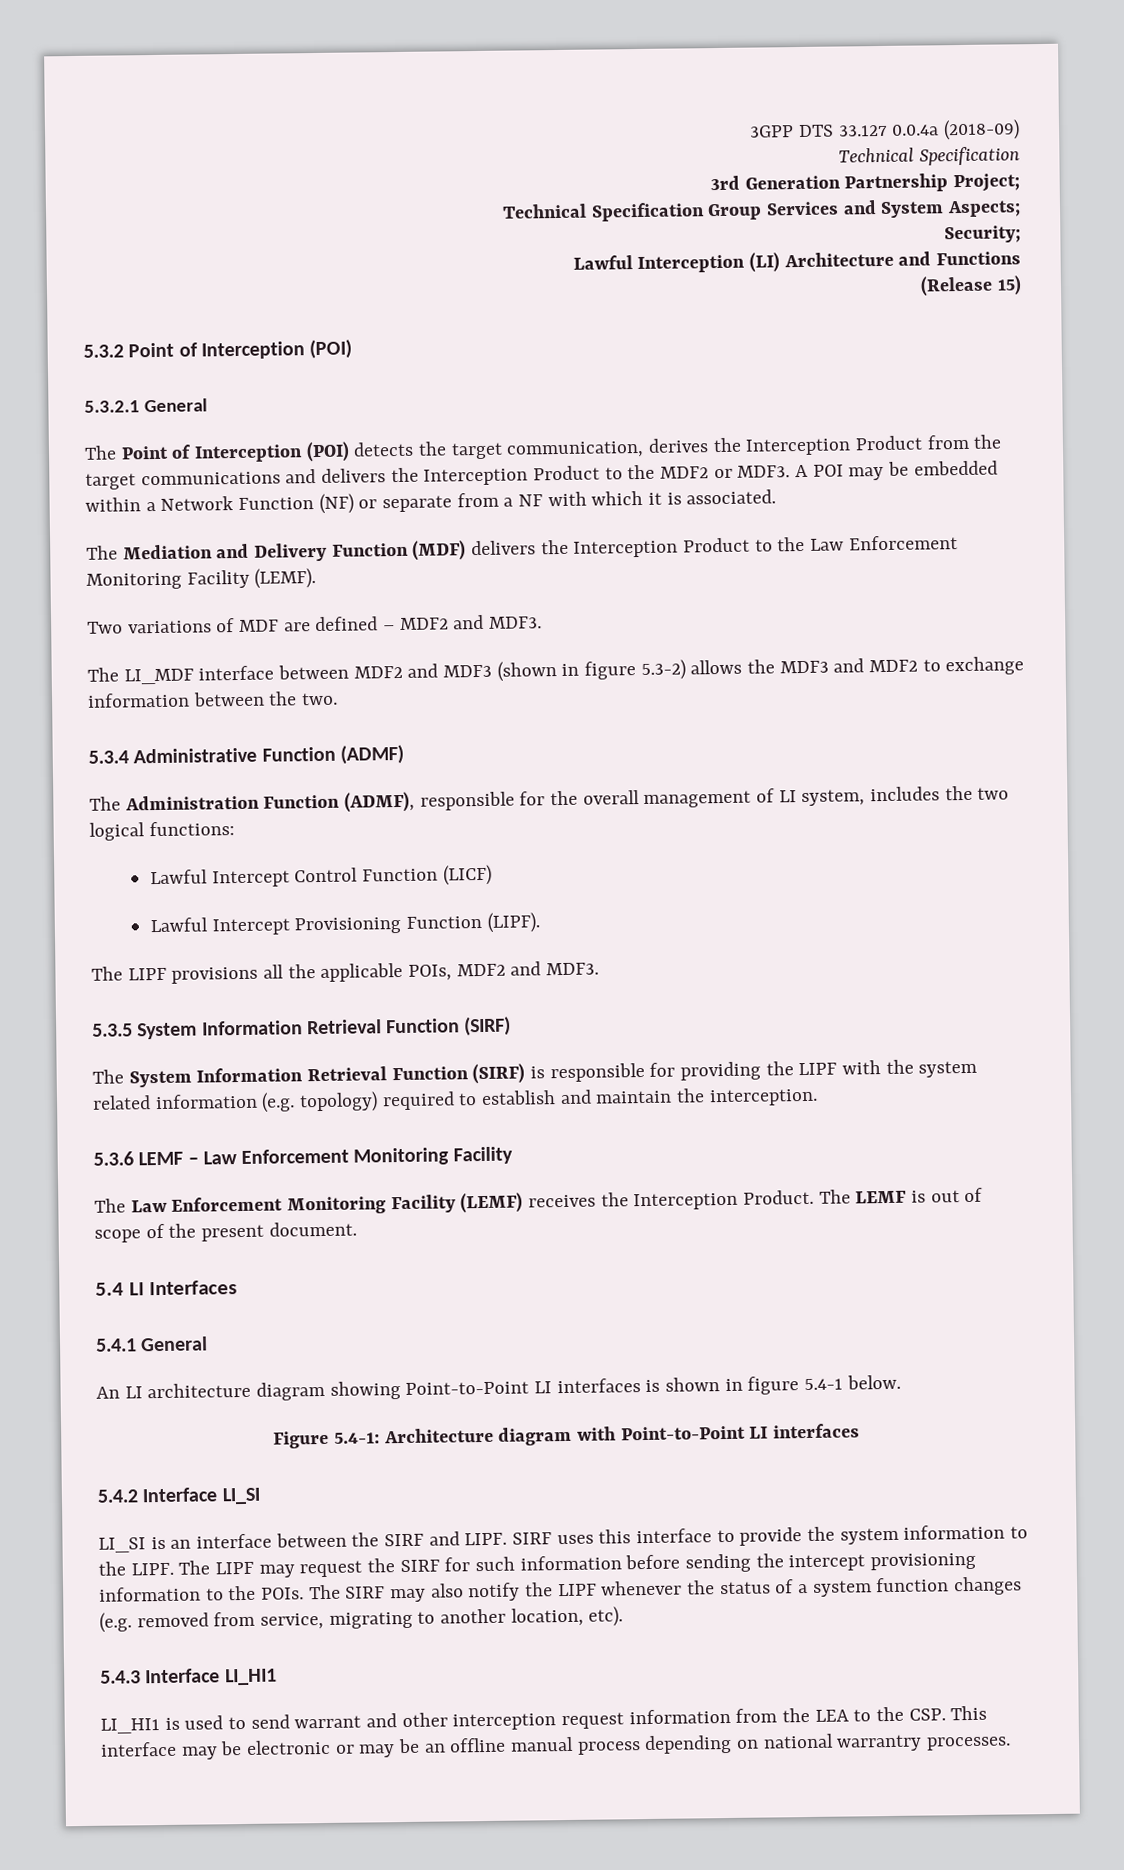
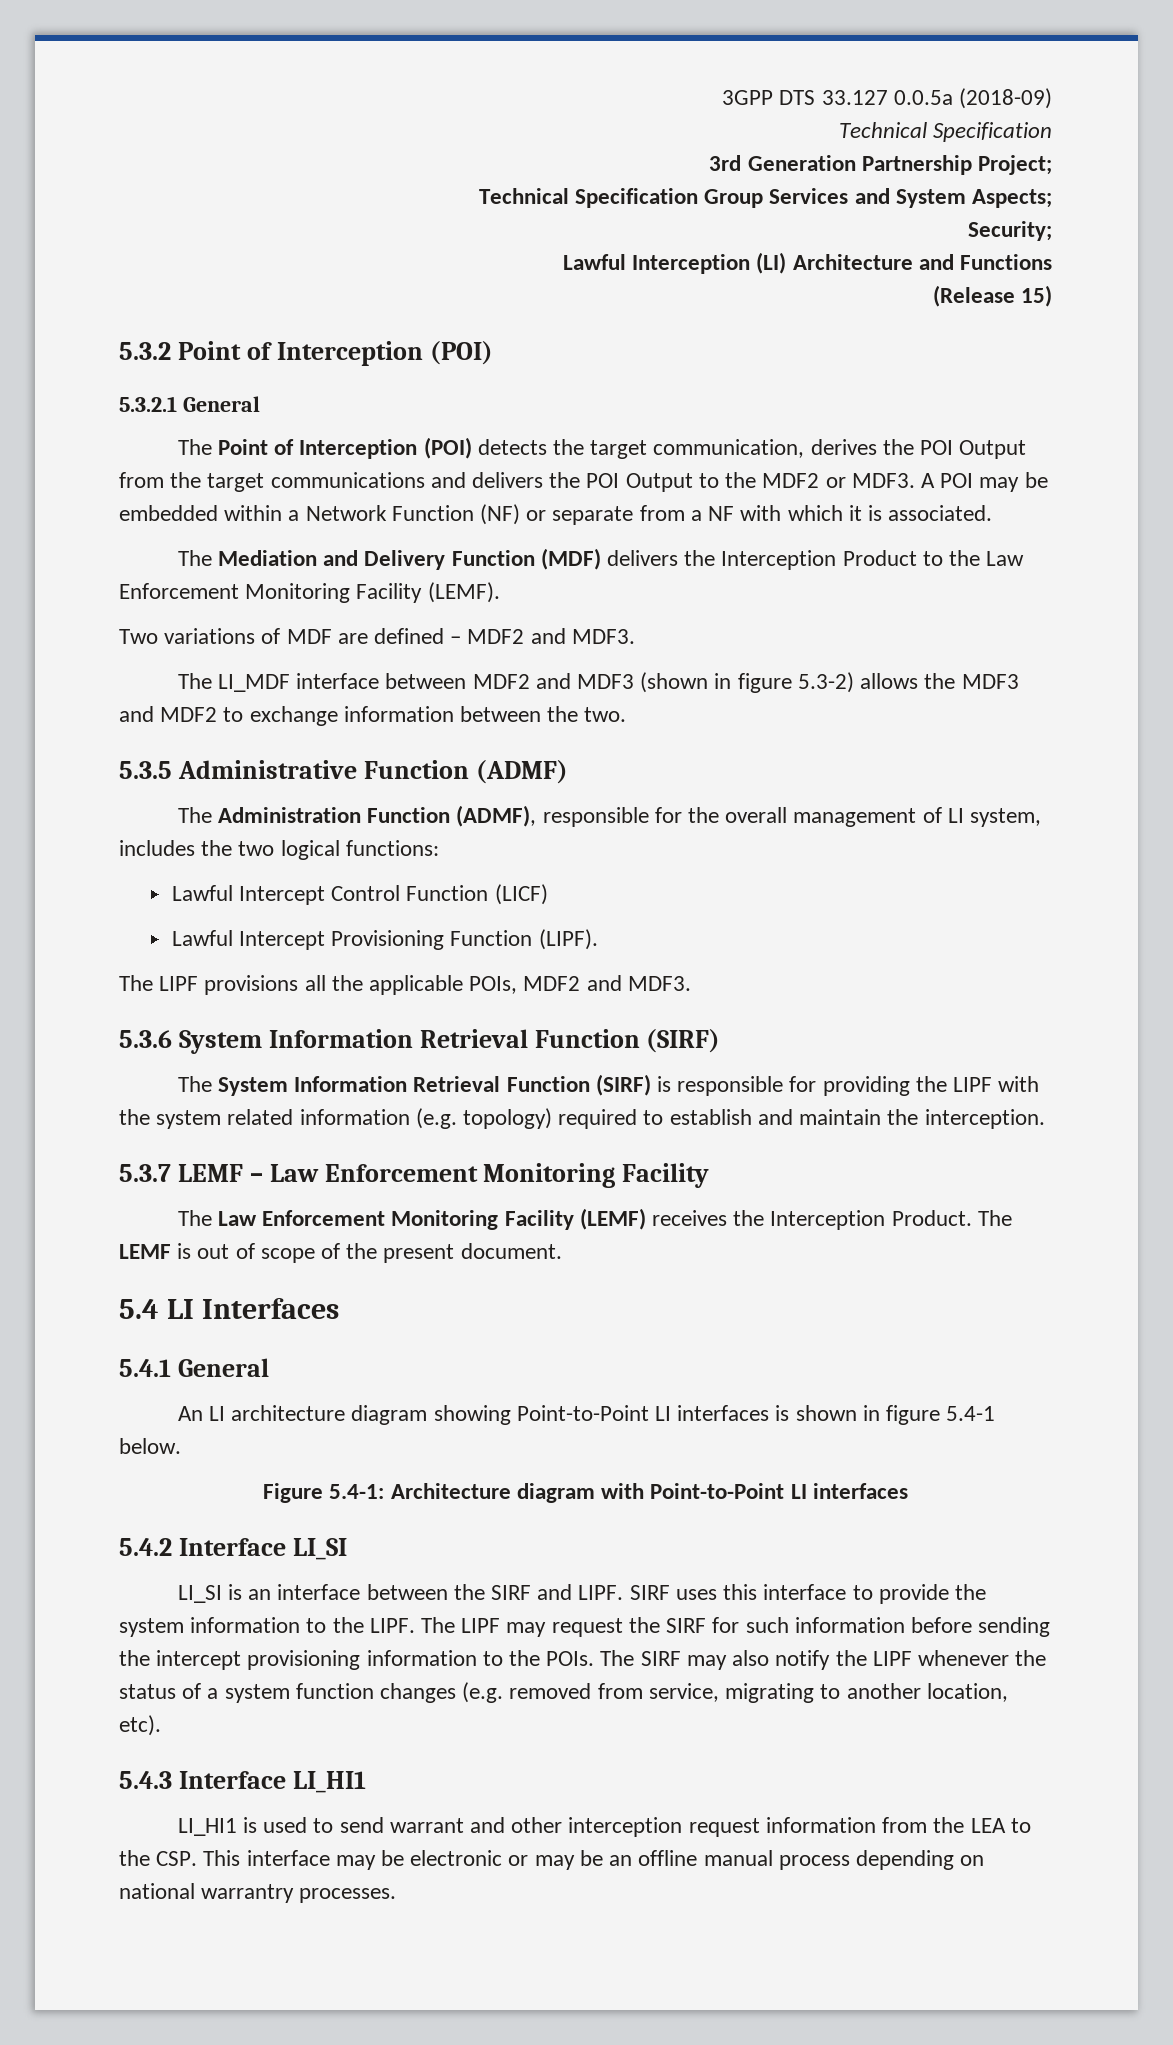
[891,124,940,136] 0.0.4a -> [893,90,953,105] 0.0.5a
[745,435,924,456] Interception Product -> [920,440,1027,459] POI Output
[423,465,601,486] Interception Product -> [586,473,693,492] POI Output
[88,750,129,764] 5.3.4 -> [119,761,172,779] 5.3.5
[92,1023,133,1037] 5.3.5 -> [119,1030,172,1048] 5.3.6
[93,1151,134,1166] 5.3.6 -> [119,1164,171,1182] 5.3.7

